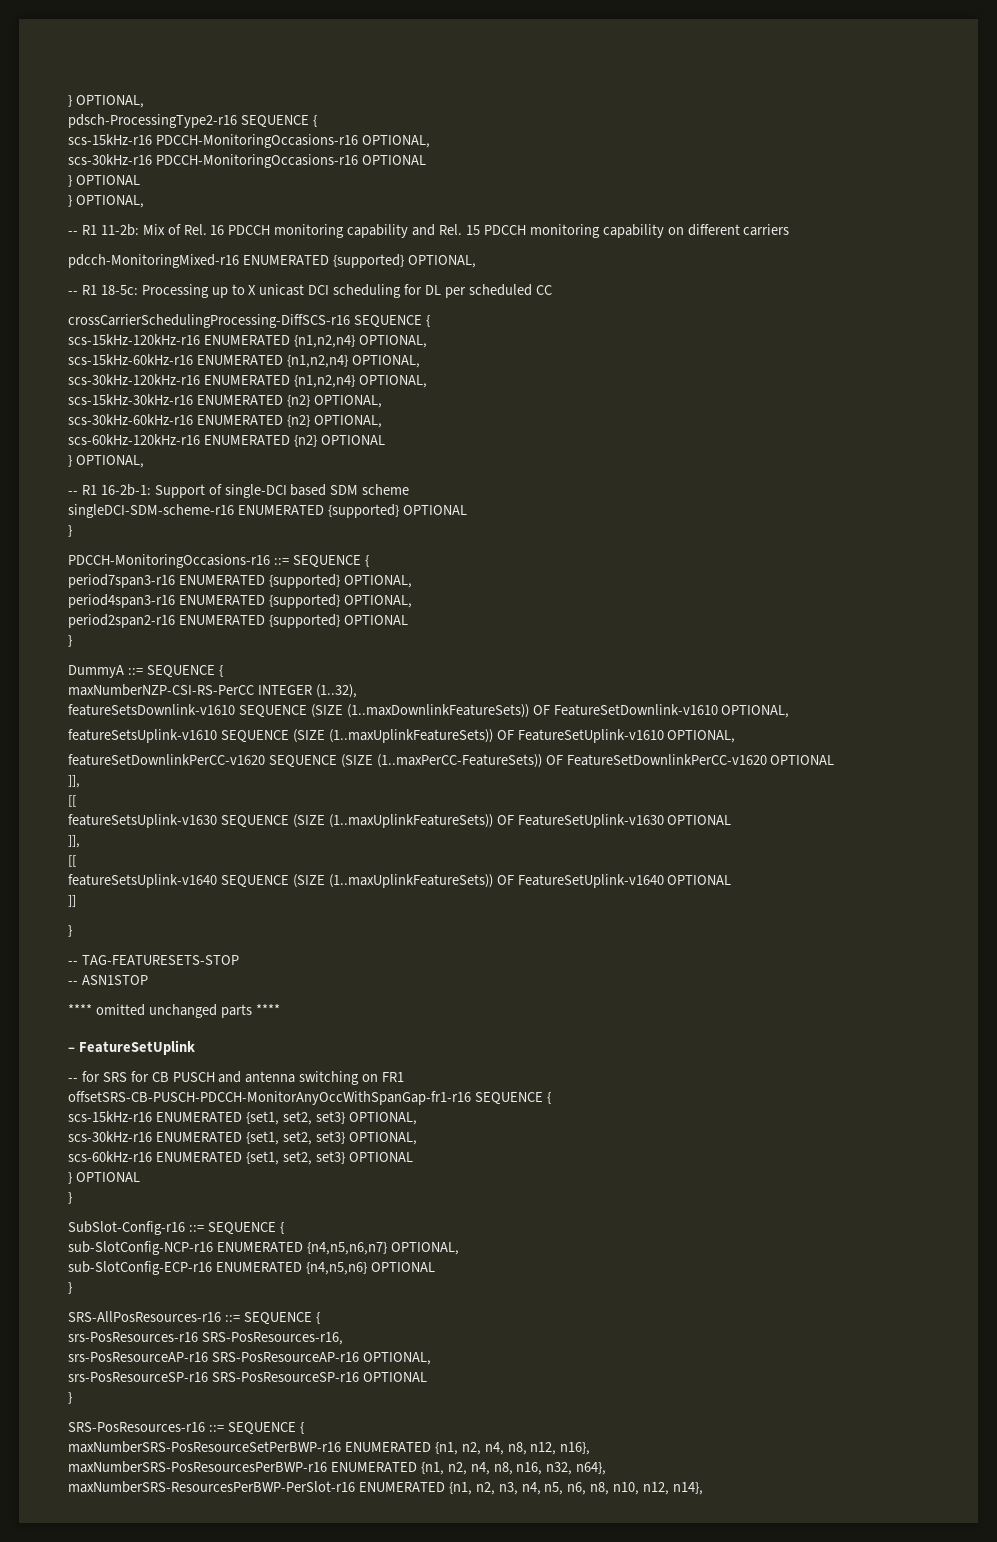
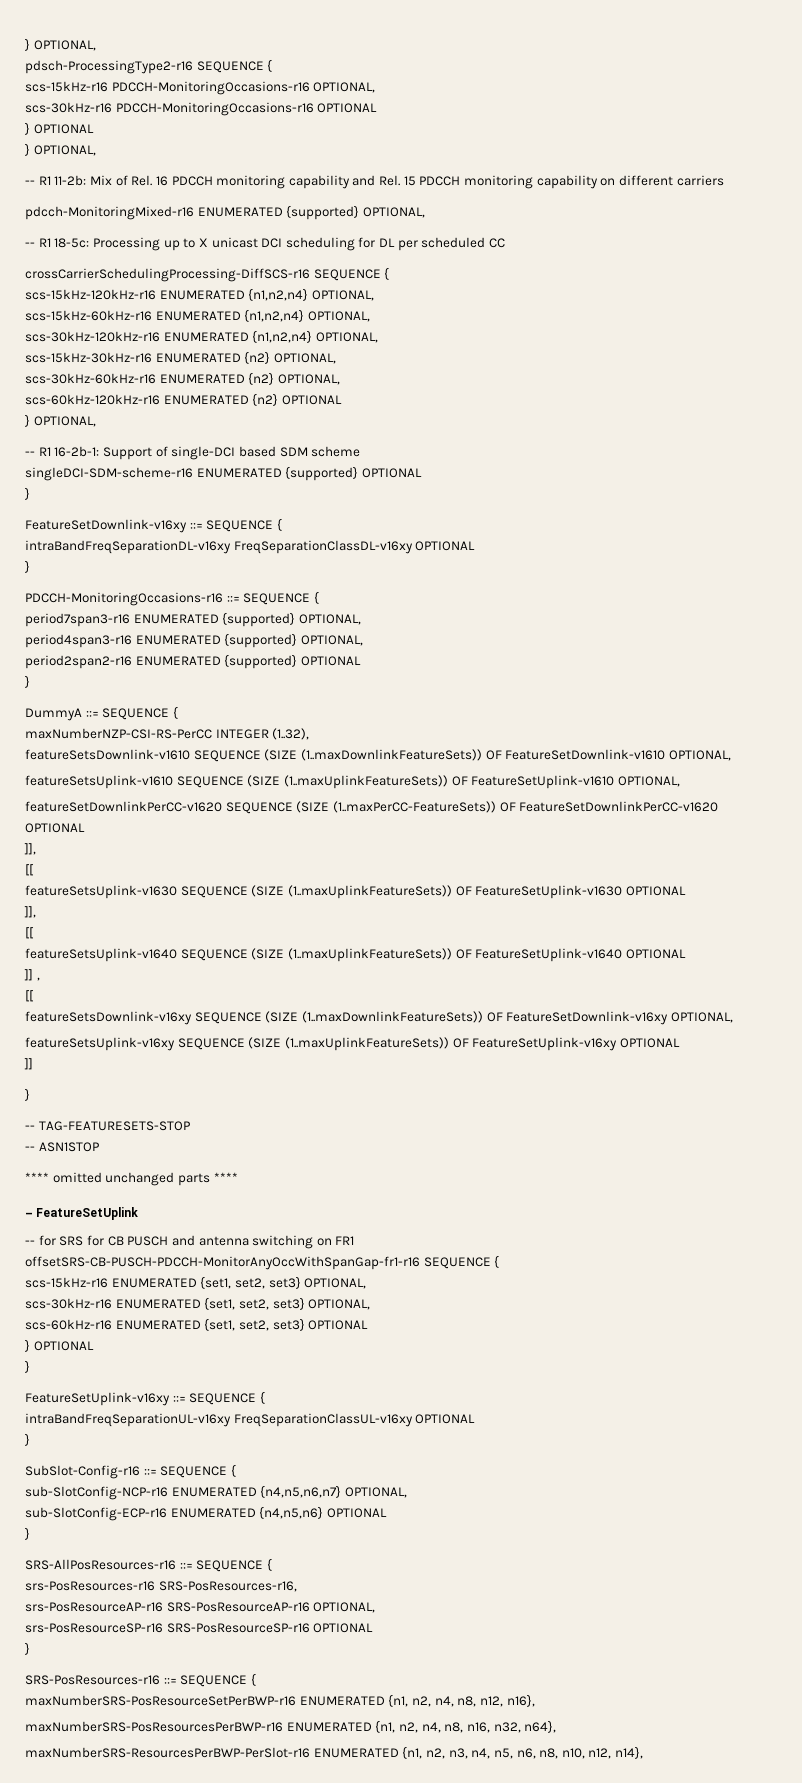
(72, 531) none -> [25,518,282,533] [25,540,476,554] [25,560,30,573] // FeatureSetDownlink-v16xy ::= SEQUENCE { // intraBandFreqSeparationDL-v16xy FreqSeparationClassDL-v16xy OPTIONAL // }
(732, 880) none -> [24,969,40,981] [25,990,34,1002] [25,1011,733,1025] [25,1037,680,1051] // ]] , // [[ // featureSetsDownlink-v16xy SEQUENCE (SIZE (1..maxDownlinkFeatureSets)) OF FeatureSetDownlink-v16xy OPTIONAL, // featureSetsUplink-v16xy SEQUENCE (SIZE (1..maxUplinkFeatureSets)) OF FeatureSetUplink-v16xy OPTIONAL
(72, 1198) none -> [25,1391,265,1406] [25,1413,476,1427] [25,1433,30,1446] // FeatureSetUplink-v16xy ::= SEQUENCE { // intraBandFreqSeparationUL-v16xy FreqSeparationClassUL-v16xy OPTIONAL // }

